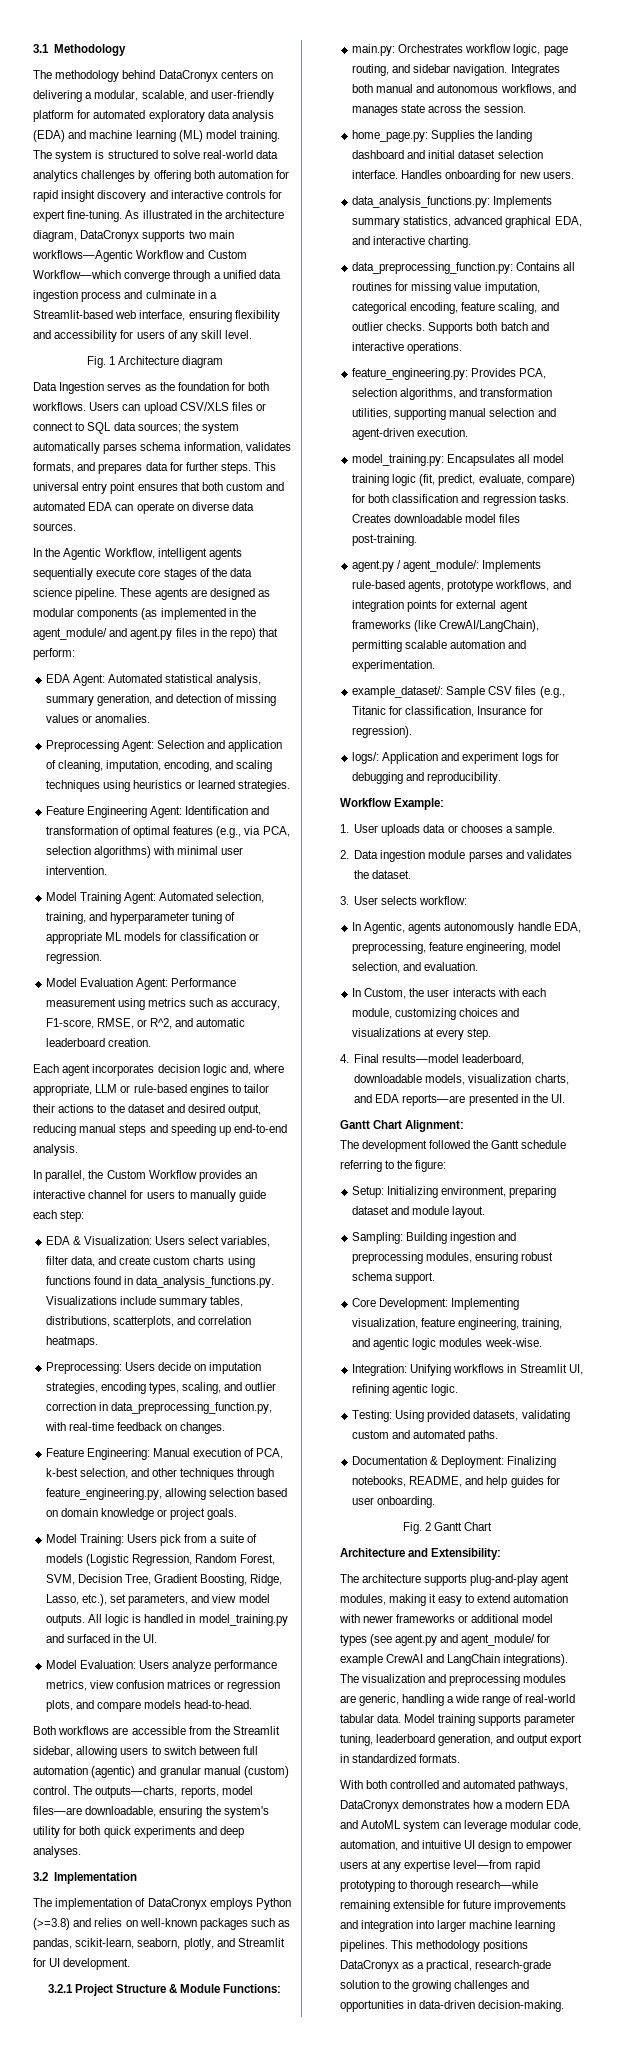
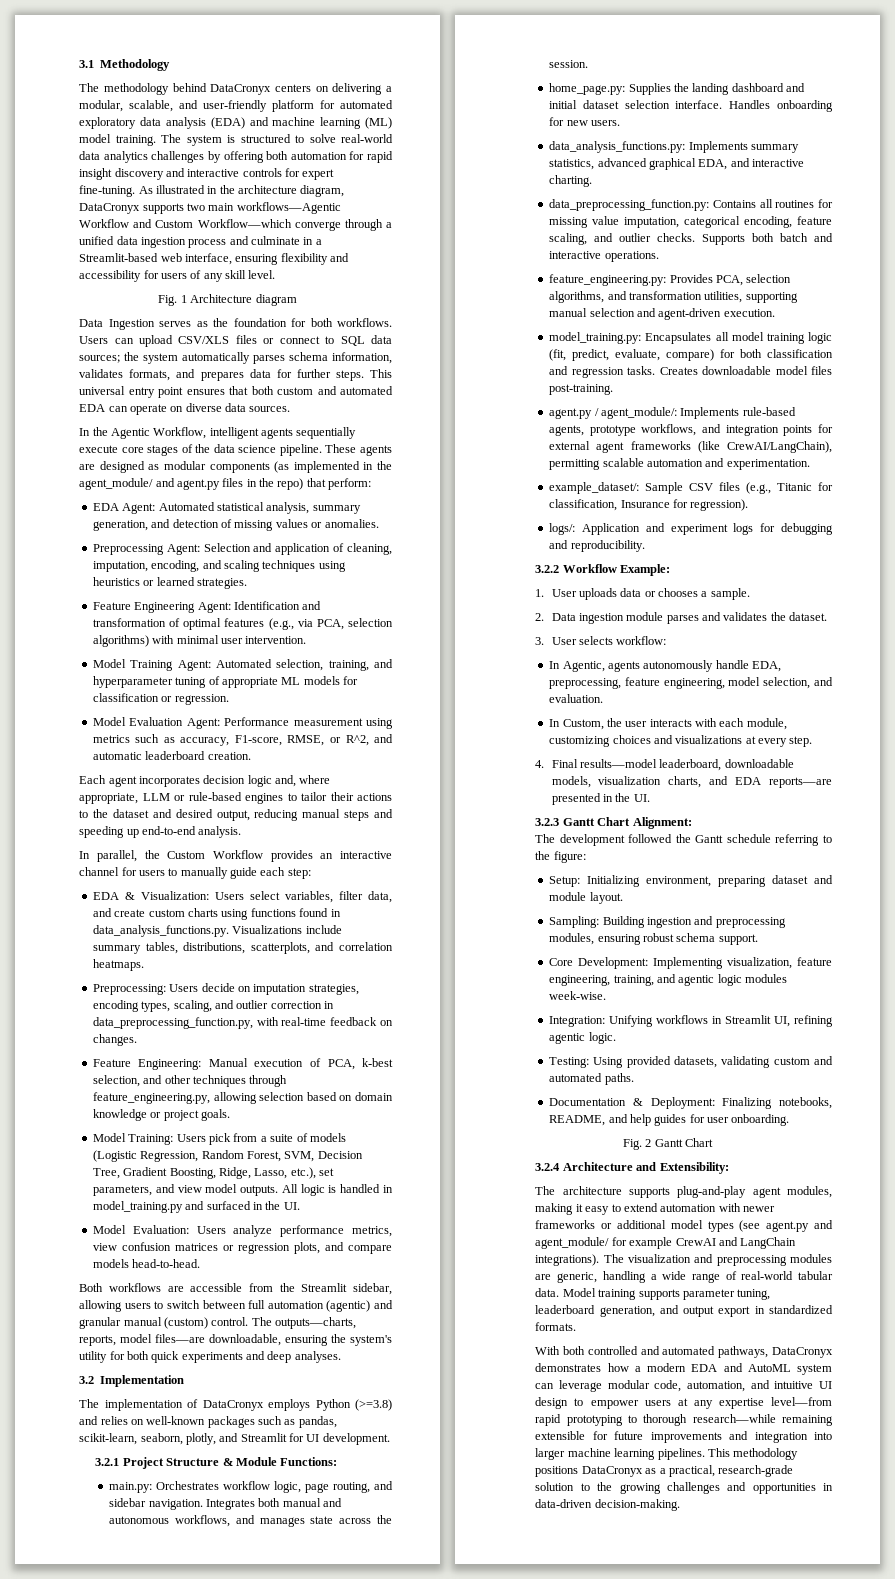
(502, 778) none -> [535,565,560,573] 3.2.2
(565, 1098) none -> [535,818,560,826] 3.2.3
(493, 1526) none -> [535,1163,561,1171] 3.2.4

